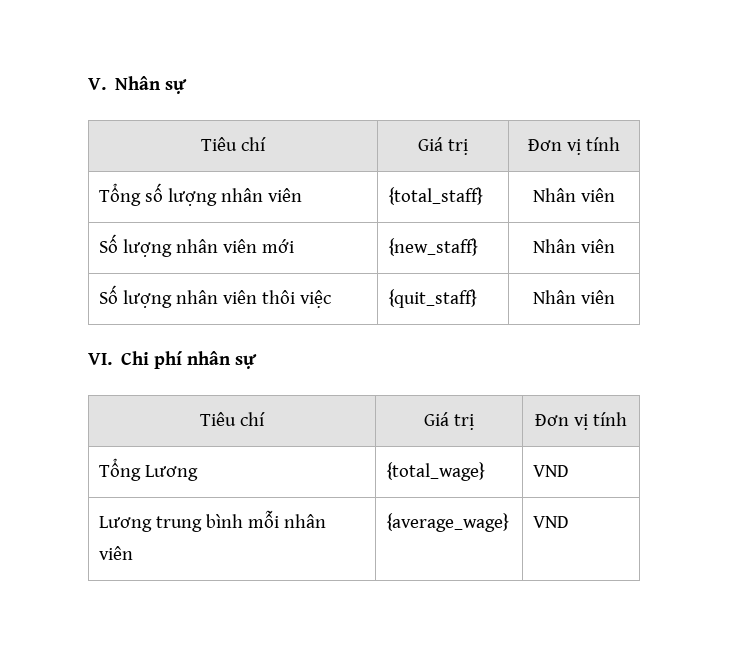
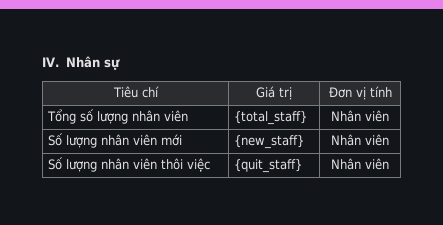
[88,78,106,90] V. -> [42,57,59,67] IV.
[88,351,258,369] [200,412,265,426] [424,412,474,430] [535,412,627,430] [99,458,199,481] [386,462,486,481] [533,465,570,477] [99,510,327,532] [99,546,134,560] [386,513,510,532] [533,516,570,528] // VI. Chi phí nhân sự // Tiêu chí | Giá trị | Đơn vị tính // Tổng Lương | {total_wage} | VND // Lương trung bình mỗi nhân viên | {average_wage} | VND -> (389, 164) none

